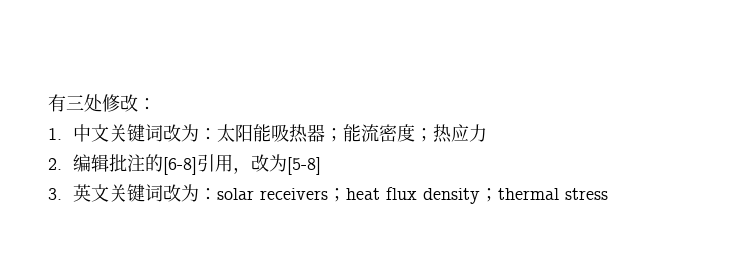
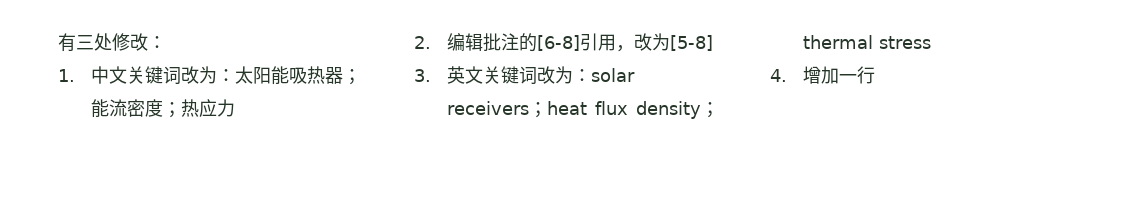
(608, 194) none -> [770,66,875,84] // 4.增加一行

